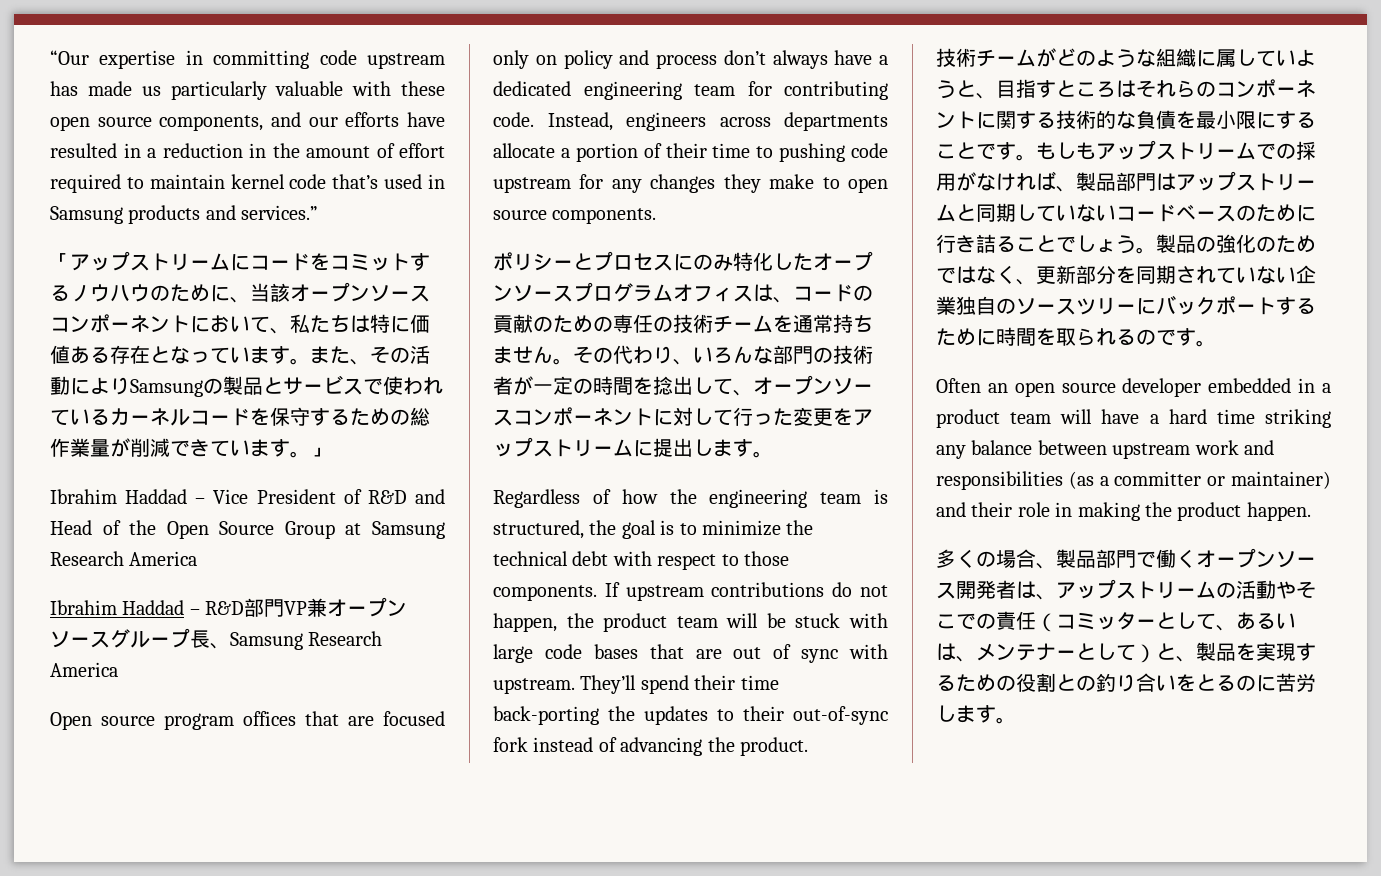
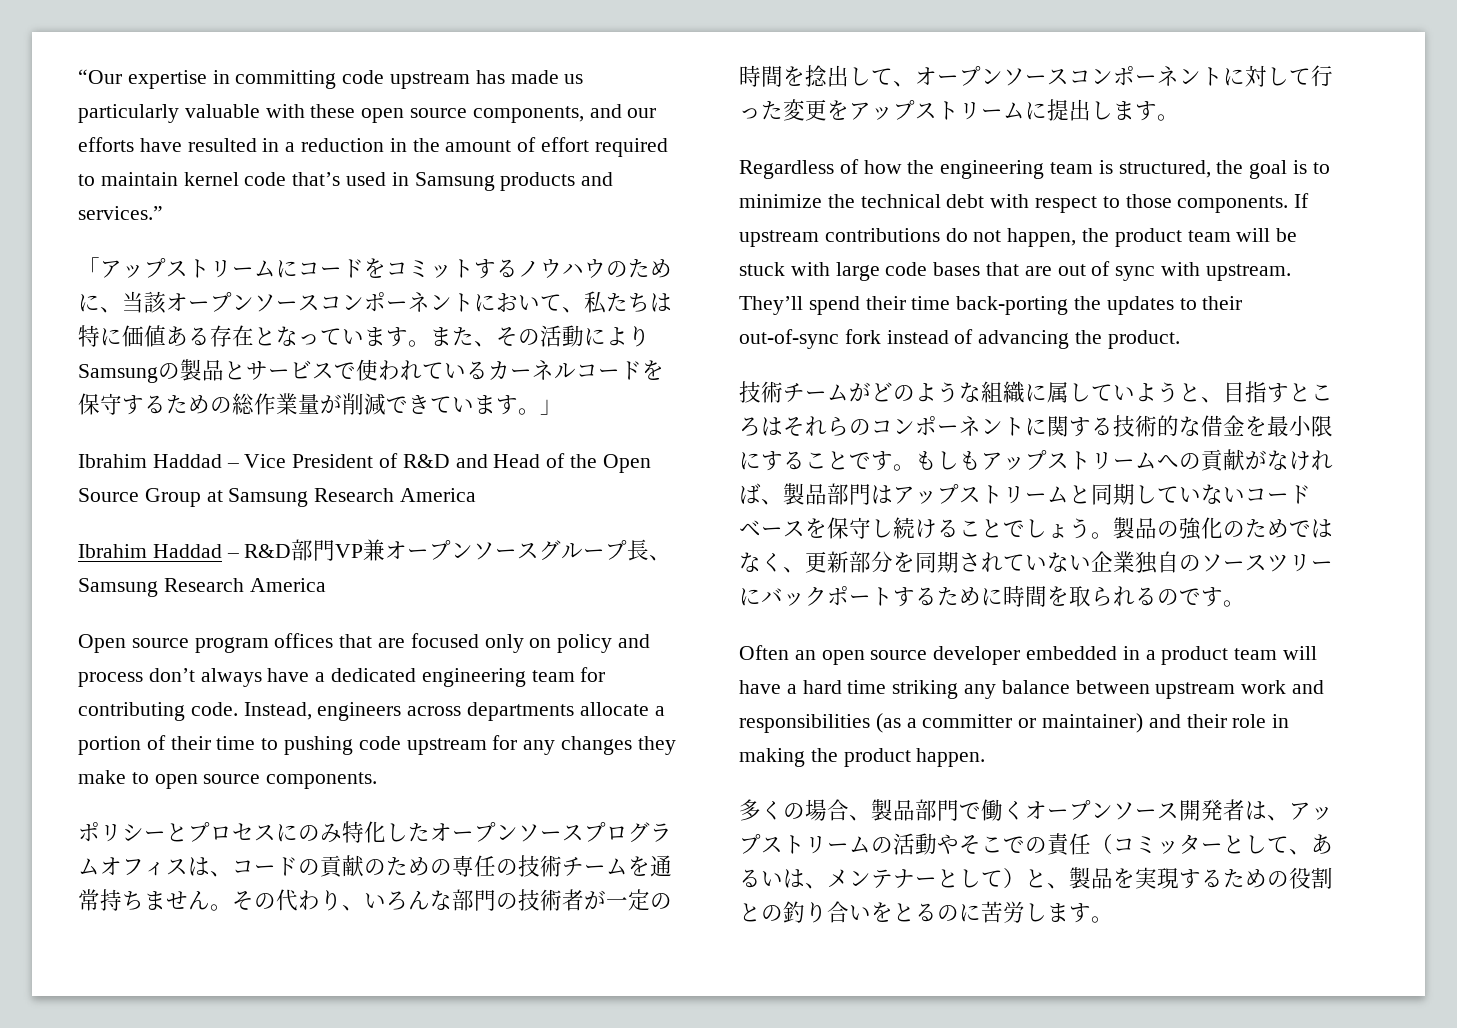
[1136,110,1176,129] 負債 -> [1201,415,1245,437] 借金
[1256,141,1316,160] [936,173,956,191] での採用 -> [1157,449,1245,472] への貢献
[1236,204,1316,222] [936,234,996,253] のために行き詰 -> [805,517,937,539] を保守し続け

